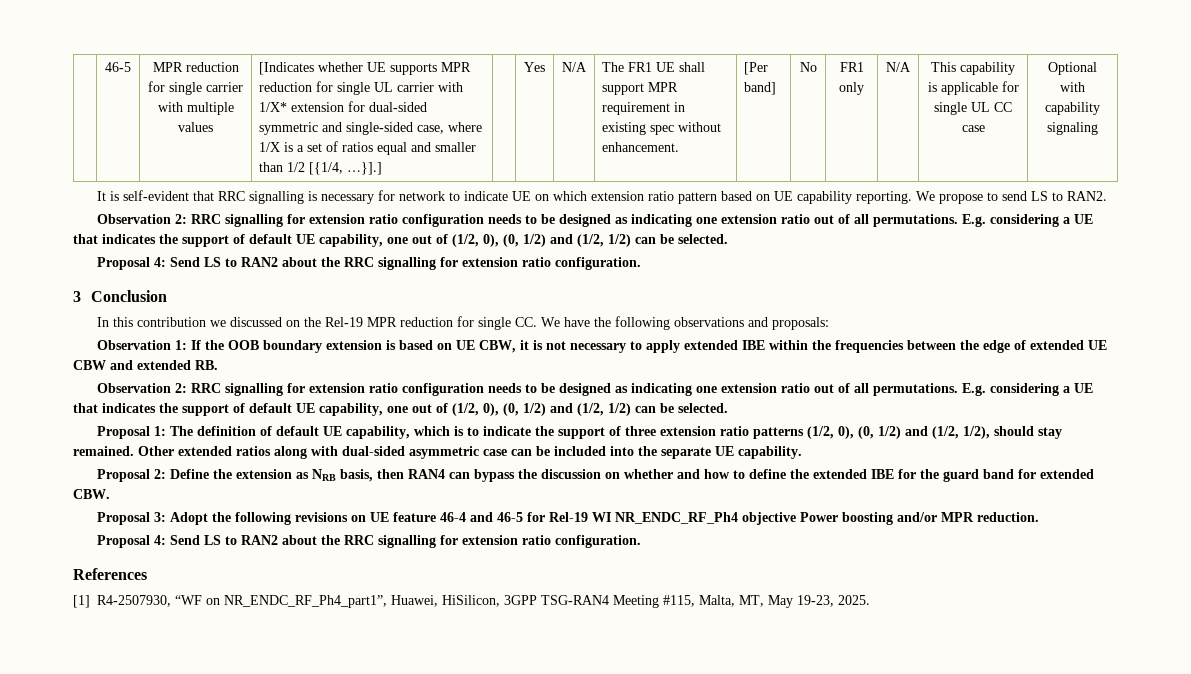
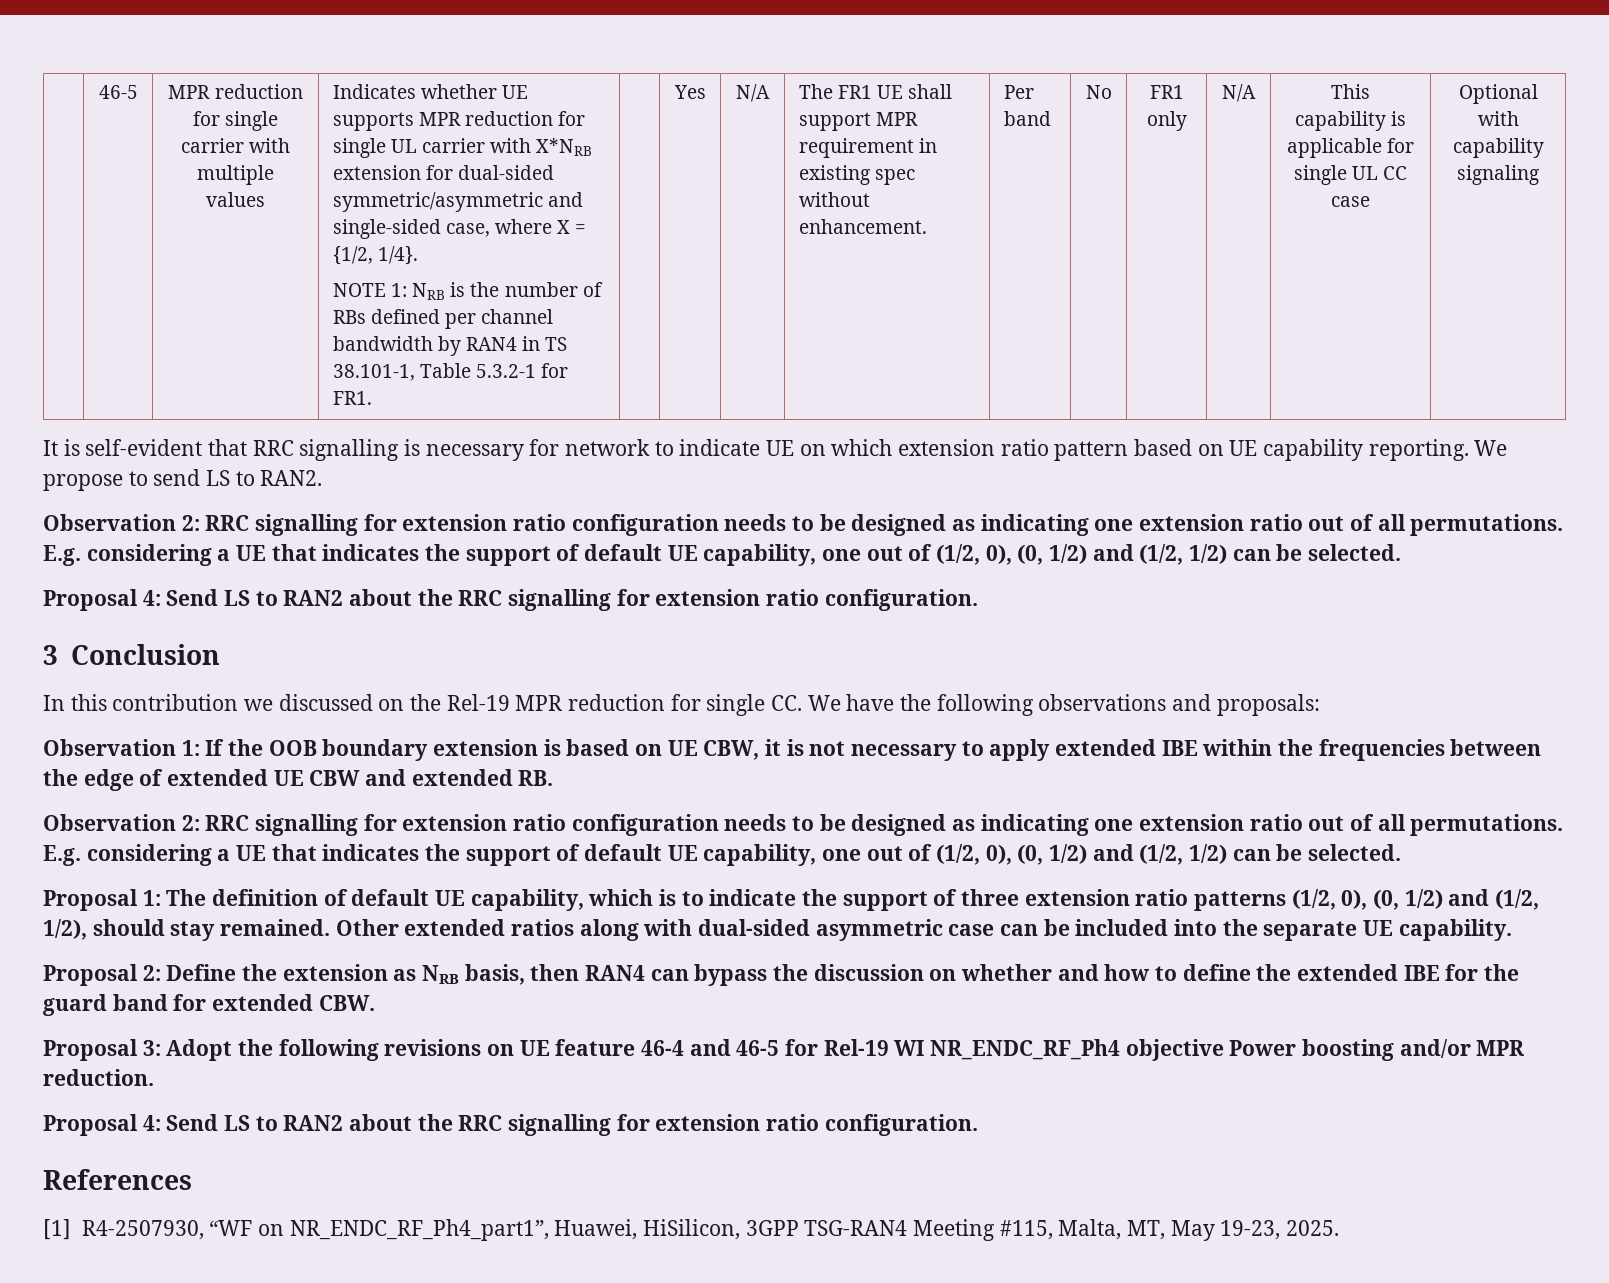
[259,62,315,75] [Indicates -> [332,84,416,99] Indicates
[259,102,288,112] 1/X* -> [536,138,593,156] X*NRB
[259,122,319,135] symmetric -> [332,192,543,212] symmetric/asymmetric
[259,141,477,155] [259,162,383,175] 1/X is a set of ratios equal and smaller than 1/2 [{1/4, …}].] -> [557,220,587,234] [332,246,418,265] [332,282,603,300] [332,309,554,329] [332,336,568,356] [332,363,569,381] [332,391,372,405] X = {1/2, 1/4}. // NOTE 1: NRB is the number of RBs defined per channel bandwidth by RAN4 in TS 38.101-1, Table 5.3.2-1 for FR1.
[744,62,769,75] [744,82,777,95] [Per band] -> [1003,85,1034,99] [1003,111,1051,126] Per band

